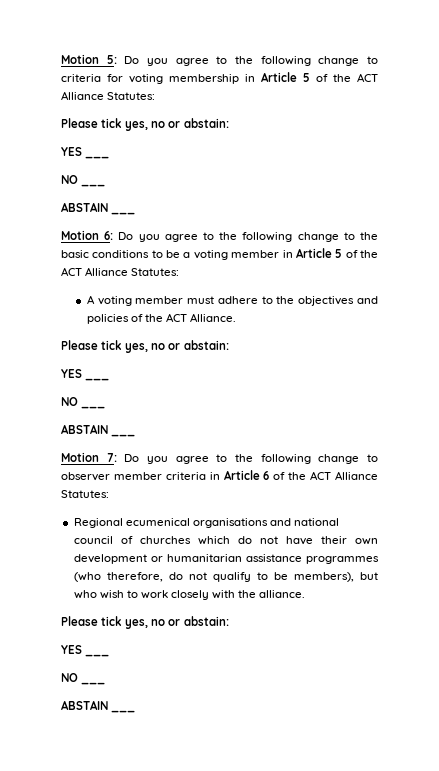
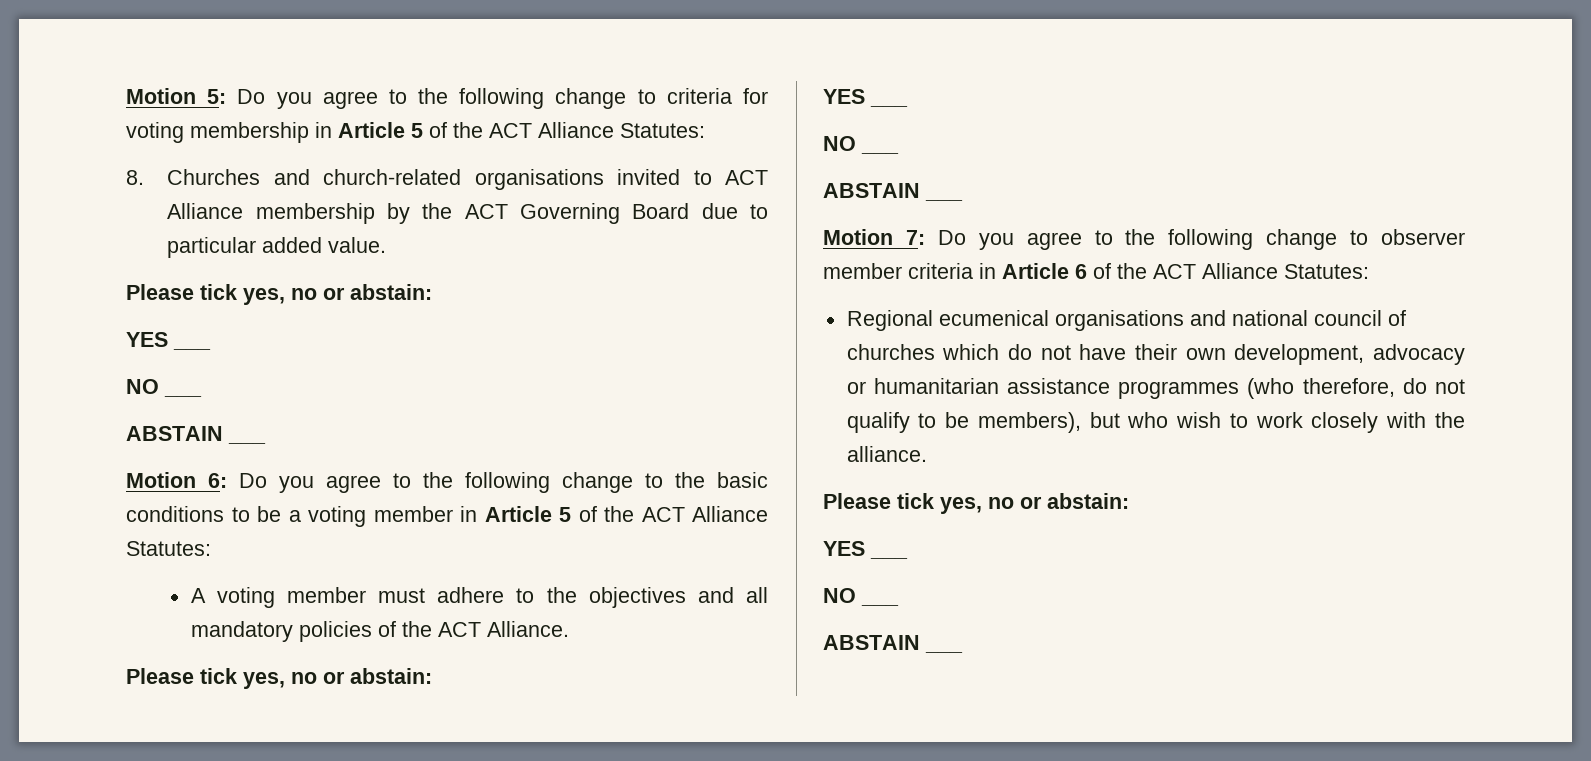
(156, 96) none -> [126,169,768,190] [167,203,768,224] [167,237,387,258] // 8. Churches and church-related organisations invited to ACT Alliance membership by the ACT Governing Board due to particular added value.
(378, 300) none -> [745,587,768,603] [190,621,293,642] all mandatory
[73,554,147,564] development -> [1234,344,1465,365] development, advocacy

